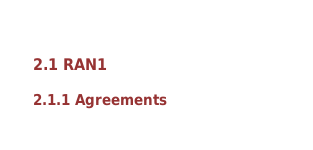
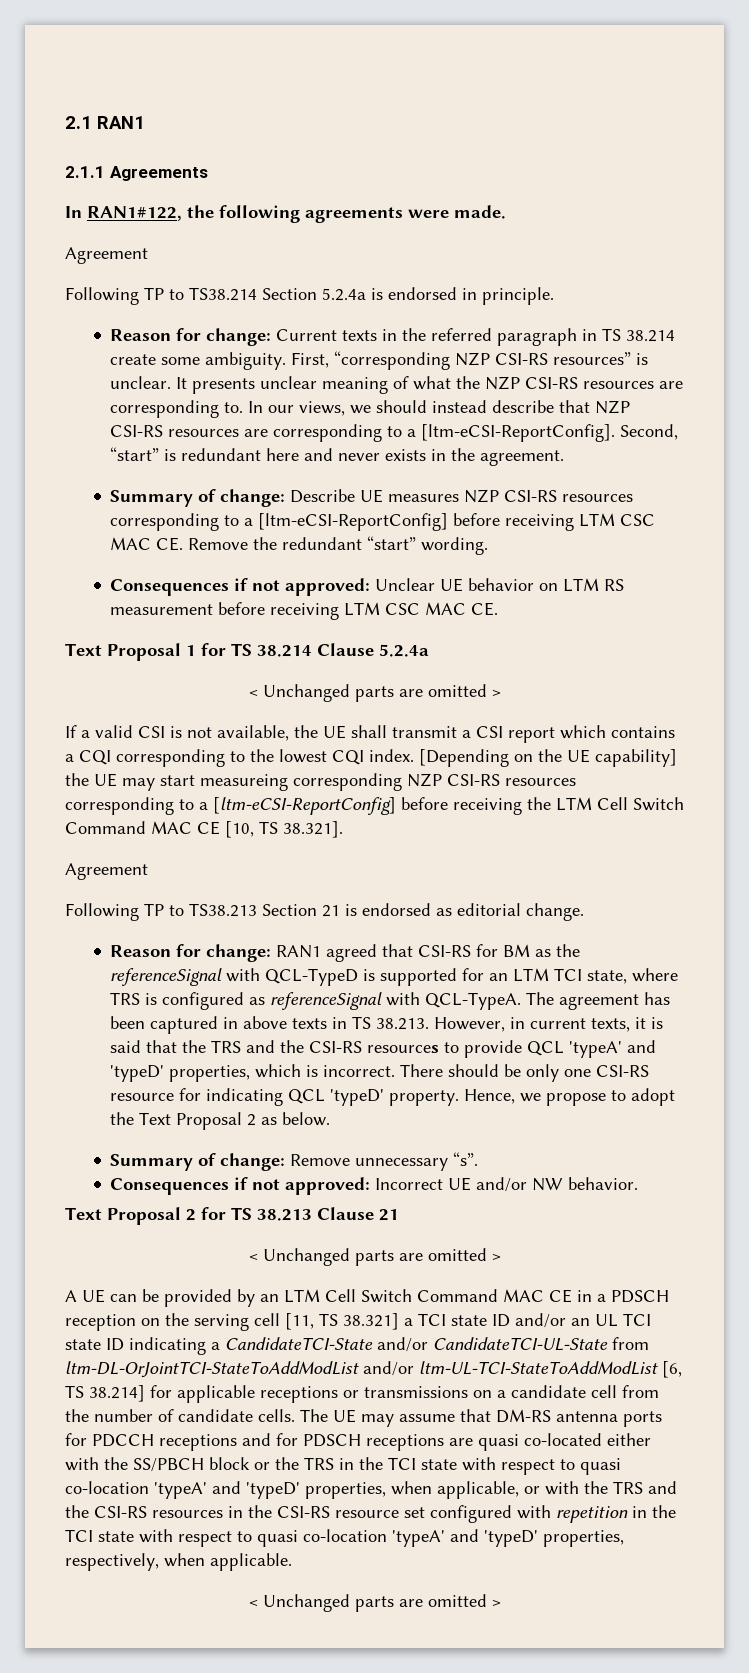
(167, 101) none -> [65,205,506,223] [65,247,148,264] [65,287,554,305] [110,328,676,346] [110,351,649,370] [110,376,684,394] [110,400,631,418] [110,424,679,442] [110,447,565,466] [110,489,634,507] [110,513,656,531] [110,536,489,555] [110,578,625,596] [110,602,499,620] [65,643,429,661] [248,684,501,702] [65,725,675,743] [65,749,677,767] [65,773,576,791] [65,797,684,815] [65,821,343,838] [65,863,148,880] [65,903,584,921] [110,944,581,962] [110,968,679,986] [110,992,671,1010] [110,1016,664,1034] [110,1040,657,1058] [110,1064,650,1082] [110,1088,676,1106] [110,1112,331,1130] [110,1152,479,1171] [110,1177,639,1195] [65,1207,399,1225] [248,1248,501,1266] [65,1289,669,1307] [65,1313,651,1331] [65,1337,649,1355] [65,1361,682,1378] [65,1385,659,1403] [65,1409,662,1427] [65,1433,651,1451] [65,1457,621,1475] [65,1481,677,1499] [65,1505,676,1523] [65,1529,624,1547] [65,1553,292,1571] [248,1594,501,1612] // In RAN1#122, the following agreements were made. // Agreement // Following TP to TS38.214 Section 5.2.4a is endorsed in principle. // Reason for change: Current texts in the referred paragraph in TS 38.214 create some ambiguity. First, “corresponding NZP CSI-RS resources” is unclear. It presents unclear meaning of what the NZP CSI-RS resources are corresponding to. In our views, we should instead describe that NZP CSI-RS resources are corresponding to a [ltm-eCSI-ReportConfig]. Second, “start” is redundant here and never exists in the agreement. // Summary of change: Describe UE measures NZP CSI-RS resources corresponding to a [ltm-eCSI-ReportConfig] before receiving LTM CSC MAC CE. Remove the redundant “start” wording. // Consequences if not approved: Unclear UE behavior on LTM RS measurement before receiving LTM CSC MAC CE. // Text Proposal 1 for TS 38.214 Clause 5.2.4a // < Unchanged parts are omitted > // If a valid CSI is not available, the UE shall transmit a CSI report which contains a CQI corresponding to the lowest CQI index. [Depending on the UE capability] the UE may start measureing corresponding NZP CSI-RS resources corresponding to a [ltm-eCSI-ReportConfig] before receiving the LTM Cell Switch Command MAC CE [10, TS 38.321]. // Agreement // Following TP to TS38.213 Section 21 is endorsed as editorial change. // Reason for change: RAN1 agreed that CSI-RS for BM as the referenceSignal with QCL-TypeD is supported for an LTM TCI state, where TRS is configured as referenceSignal with QCL-TypeA. The agreement has been captured in above texts in TS 38.213. However, in current texts, it is said that the TRS and the CSI-RS resources to provide QCL 'typeA' and 'typeD' properties, which is incorrect. There should be only one CSI-RS resource for indicating QCL 'typeD' property. Hence, we propose to adopt the Text Proposal 2 as below. // Summary of change: Remove unnecessary “s”. // Consequences if not approved: Incorrect UE and/or NW behavior. // Text Proposal 2 for TS 38.213 Clause 21 // < Unchanged parts are omitted > // A UE can be provided by an LTM Cell Switch Command MAC CE in a PDSCH reception on the serving cell [11, TS 38.321] a TCI state ID and/or an UL TCI state ID indicating a CandidateTCI-State and/or CandidateTCI-UL-State from ltm-DL-OrJointTCI-StateToAddModList and/or ltm-UL-TCI-StateToAddModList [6, TS 38.214] for applicable receptions or transmissions on a candidate cell from the number of candidate cells. The UE may assume that DM-RS antenna ports for PDCCH receptions and for PDSCH receptions are quasi co-located either with the SS/PBCH block or the TRS in the TCI state with respect to quasi co-location 'typeA' and 'typeD' properties, when applicable, or with the TRS and the CSI-RS resources in the CSI-RS resource set configured with repetition in the TCI state with respect to quasi co-location 'typeA' and 'typeD' properties, respectively, when applicable. // < Unchanged parts are omitted >

